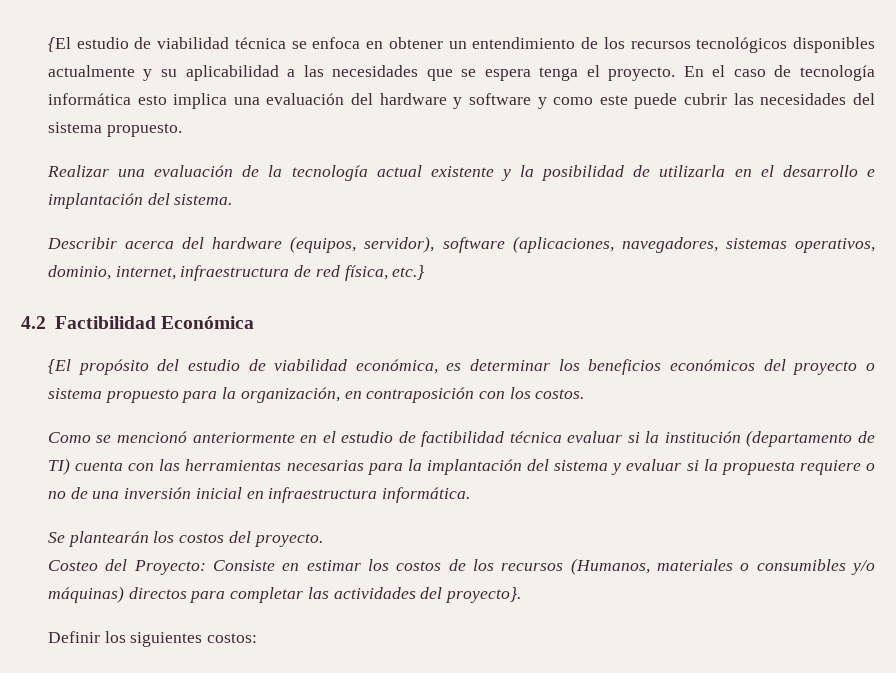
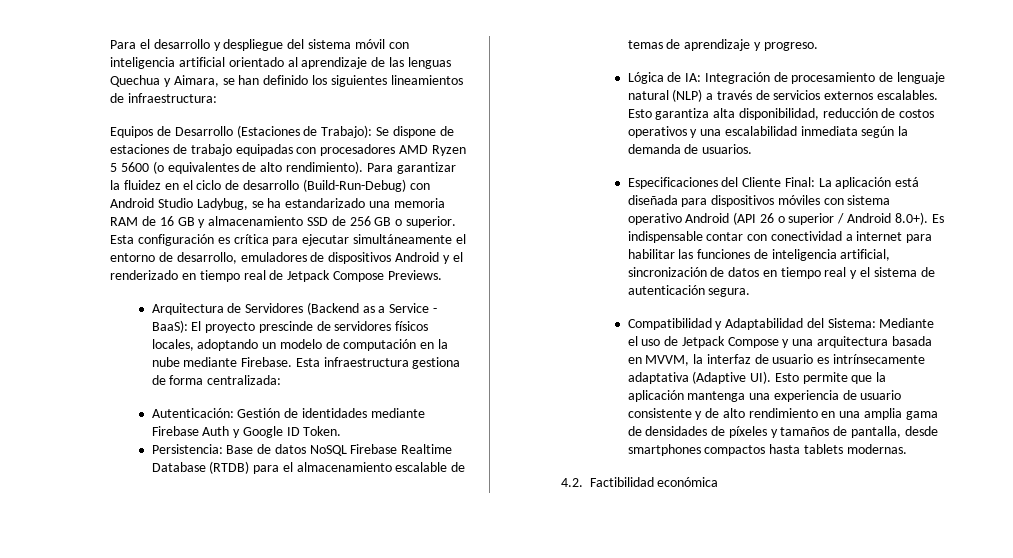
[47,37,875,53] [47,65,876,81] [47,93,875,109] [47,122,182,137] [46,165,875,181] [47,193,233,209] [46,236,875,253] [47,265,425,281] [21,316,255,329] [47,359,876,375] [47,387,585,403] [47,430,875,447] [47,458,875,475] [47,487,471,503] [47,531,323,547] [47,558,876,575] [47,586,522,603] [47,631,258,647] {El estudio de viabilidad técnica se enfoca en obtener un entendimiento de los recursos tecnológicos disponibles actualmente y su aplicabilidad a las necesidades que se espera tenga el proyecto. En el caso de tecnología informática esto implica una evaluación del hardware y software y como este puede cubrir las necesidades del sistema propuesto. // Realizar una evaluación de la tecnología actual existente y la posibilidad de utilizarla en el desarrollo e implantación del sistema. // Describir acerca del hardware (equipos, servidor), software (aplicaciones, navegadores, sistemas operativos, dominio, internet, infraestructura de red física, etc.} // 4.2 Factibilidad Económica // {El propósito del estudio de viabilidad económica, es determinar los beneficios económicos del proyecto o sistema propuesto para la organización, en contraposición con los costos. // Como se mencionó anteriormente en el estudio de factibilidad técnica evaluar si la institución (departamento de TI) cuenta con las herramientas necesarias para la implantación del sistema y evaluar si la propuesta requiere o no de una inversión inicial en infraestructura informática. // Se plantearán los costos del proyecto. // Costeo del Proyecto: Consiste en estimar los costos de los recursos (Humanos, materiales o consumibles y/o máquinas) directos para completar las actividades del proyecto}. // Definir los siguientes costos: -> [110,39,409,51] [110,57,451,69] [110,75,463,87] [110,93,218,103] [110,125,454,138] [110,144,466,156] [110,161,456,174] [110,179,430,192] [110,198,445,210] [110,216,456,228] [110,234,466,246] [110,252,463,264] [110,270,442,282] [151,302,437,315] [151,320,429,333] [151,339,448,351] [151,357,461,369] [151,375,282,385] [151,408,425,418] [151,426,342,438] [151,444,453,456] [151,461,466,474] [627,39,818,51] [627,72,945,84] [627,89,938,102] [627,108,935,120] [627,126,909,138] [627,144,753,154] [627,177,920,189] [627,195,891,207] [627,212,944,225] [627,231,933,243] [627,249,891,261] [627,267,935,279] [627,285,751,297] [627,318,935,330] [627,336,932,348] [627,354,925,366] [627,371,887,384] [627,390,902,402] [627,408,938,420] [627,426,938,438] [627,444,907,456] [560,477,719,487] Para el desarrollo y despliegue del sistema móvil con inteligencia artificial orientado al aprendizaje de las lenguas Quechua y Aimara, se han definido los siguientes lineamientos de infraestructura: // Equipos de Desarrollo (Estaciones de Trabajo): Se dispone de estaciones de trabajo equipadas con procesadores AMD Ryzen 5 5600 (o equivalentes de alto rendimiento). Para garantizar la fluidez en el ciclo de desarrollo (Build-Run-Debug) con Android Studio Ladybug, se ha estandarizado una memoria RAM de 16 GB y almacenamiento SSD de 256 GB o superior. Esta configuración es crítica para ejecutar simultáneamente el entorno de desarrollo, emuladores de dispositivos Android y el renderizado en tiempo real de Jetpack Compose Previews. // Arquitectura de Servidores (Backend as a Service - BaaS): El proyecto prescinde de servidores físicos locales, adoptando un modelo de computación en la nube mediante Firebase. Esta infraestructura gestiona de forma centralizada: // Autenticación: Gestión de identidades mediante Firebase Auth y Google ID Token. // Persistencia: Base de datos NoSQL Firebase Realtime Database (RTDB) para el almacenamiento escalable de temas de aprendizaje y progreso. // Lógica de IA: Integración de procesamiento de lenguaje natural (NLP) a través de servicios externos escalables. Esto garantiza alta disponibilidad, reducción de costos operativos y una escalabilidad inmediata según la demanda de usuarios. // Especificaciones del Cliente Final: La aplicación está diseñada para dispositivos móviles con sistema operativo Android (API 26 o superior / Android 8.0+). Es indispensable contar con conectividad a internet para habilitar las funciones de inteligencia artificial, sincronización de datos en tiempo real y el sistema de autenticación segura. // Compatibilidad y Adaptabilidad del Sistema: Mediante el uso de Jetpack Compose y una arquitectura basada en MVVM, la interfaz de usuario es intrínsecamente adaptativa (Adaptive UI). Esto permite que la aplicación mantenga una experiencia de usuario consistente y de alto rendimiento en una amplia gama de densidades de píxeles y tamaños de pantalla, desde smartphones compactos hasta tablets modernas. // 4.2. Factibilidad económica

